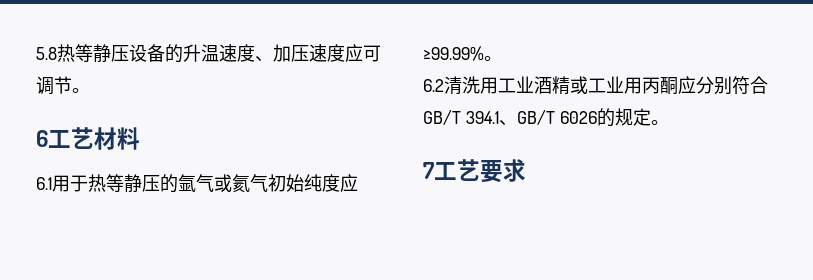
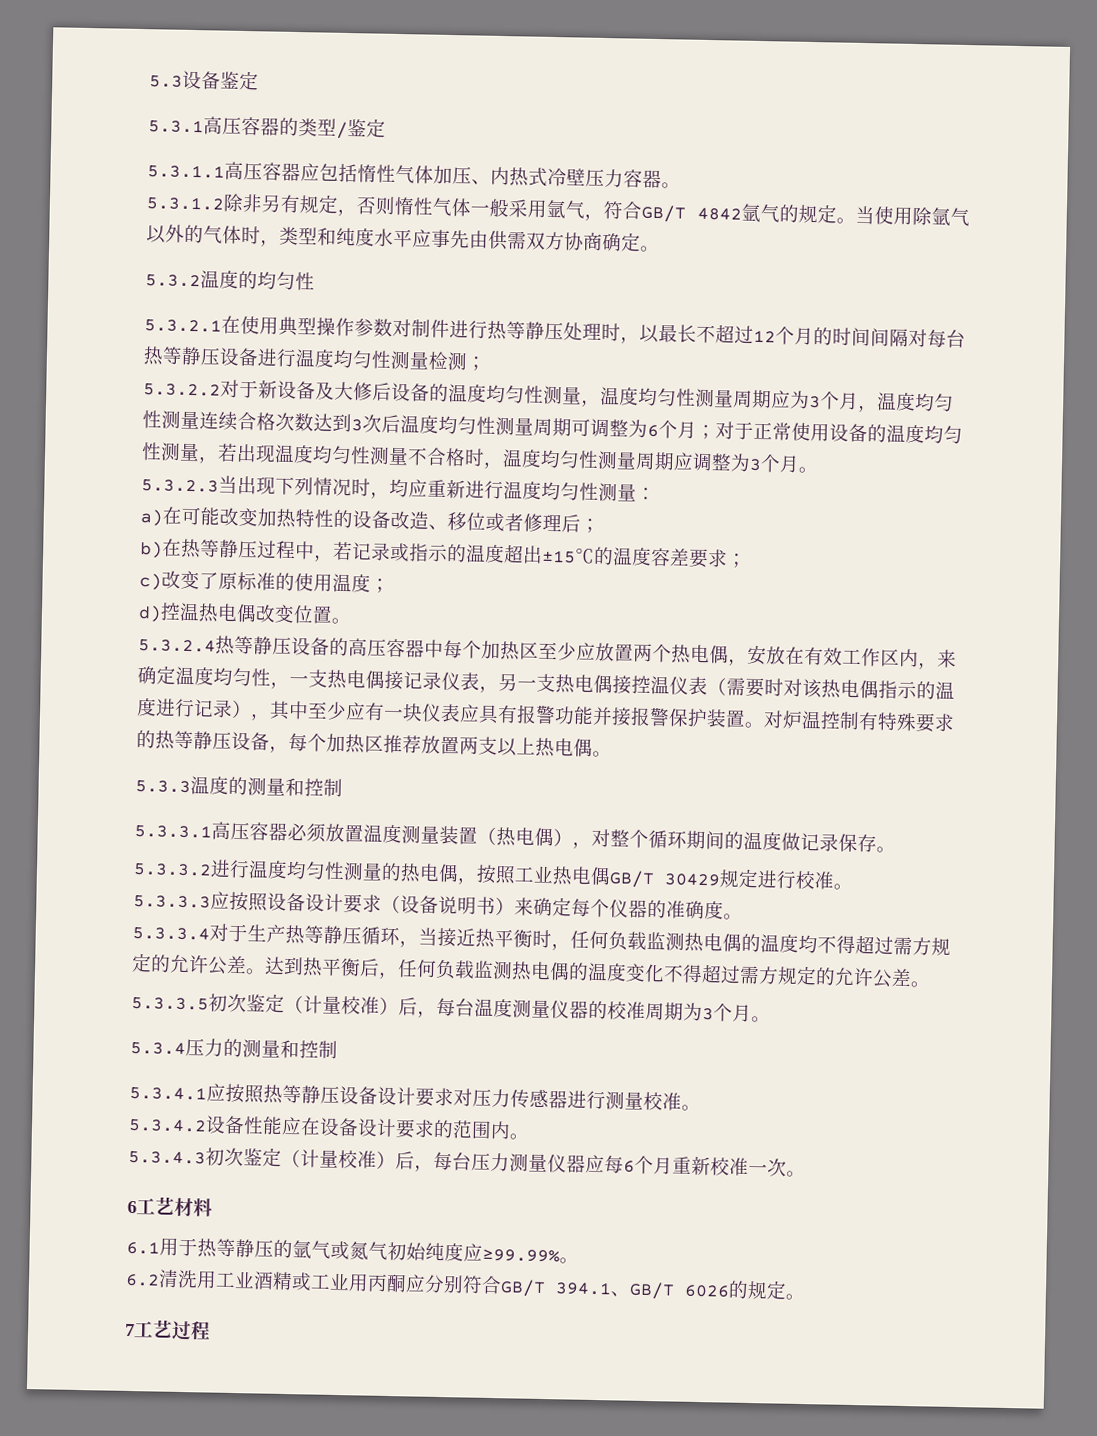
[36,44,381,63] [36,76,72,95] 5.8热等静压设备的升温速度、加压速度应可调节 -> [149,70,259,91] [148,116,386,139] [147,161,681,189] [146,193,970,227] [146,224,660,253] [145,270,315,291] [144,315,966,349] [143,346,486,371] [143,379,954,413] [142,410,963,444] [141,442,818,474] [141,475,656,502] [140,506,600,533] [140,538,747,569] [139,570,390,593] [138,602,351,625] [138,635,957,670] [137,665,955,700] [136,698,955,733] [136,730,612,758] [135,776,343,798] [134,821,896,853] [133,859,853,890] [133,891,743,920] [132,923,951,956] [132,952,930,988] [131,993,771,1023] [130,1038,338,1059] [129,1083,701,1112] [128,1115,529,1140] [128,1147,787,1177] 5.3设备鉴定 // 5.3.1高压容器的类型/鉴定 // 5.3.1.1高压容器应包括惰性气体加压、内热式冷壁压力容器。 // 5.3.1.2除非另有规定，否则惰性气体一般采用氩气，符合GB/T 4842氩气的规定。当使用除氩气以外的气体时，类型和纯度水平应事先由供需双方协商确定。 // 5.3.2温度的均匀性 // 5.3.2.1在使用典型操作参数对制件进行热等静压处理时，以最长不超过12个月的时间间隔对每台热等静压设备进行温度均匀性测量检测； // 5.3.2.2对于新设备及大修后设备的温度均匀性测量，温度均匀性测量周期应为3个月，温度均匀性测量连续合格次数达到3次后温度均匀性测量周期可调整为6个月；对于正常使用设备的温度均匀性测量，若出现温度均匀性测量不合格时，温度均匀性测量周期应调整为3个月。 // 5.3.2.3当出现下列情况时，均应重新进行温度均匀性测量： // a)在可能改变加热特性的设备改造、移位或者修理后； // b)在热等静压过程中，若记录或指示的温度超出±15℃的温度容差要求； // c)改变了原标准的使用温度； // d)控温热电偶改变位置。 // 5.3.2.4热等静压设备的高压容器中每个加热区至少应放置两个热电偶，安放在有效工作区内，来确定温度均匀性，一支热电偶接记录仪表，另一支热电偶接控温仪表（需要时对该热电偶指示的温度进行记录），其中至少应有一块仪表应具有报警功能并接报警保护装置。对炉温控制有特殊要求的热等静压设备，每个加热区推荐放置两支以上热电偶。 // 5.3.3温度的测量和控制 // 5.3.3.1高压容器必须放置温度测量装置（热电偶），对整个循环期间的温度做记录保存。 // 5.3.3.2进行温度均匀性测量的热电偶，按照工业热电偶GB/T 30429规定进行校准。 // 5.3.3.3应按照设备设计要求（设备说明书）来确定每个仪器的准确度。 // 5.3.3.4对于生产热等静压循环，当接近热平衡时，任何负载监测热电偶的温度均不得超过需方规定的允许公差。达到热平衡后，任何负载监测热电偶的温度变化不得超过需方规定的允许公差。 // 5.3.3.5初次鉴定（计量校准）后，每台温度测量仪器的校准周期为3个月。 // 5.3.4压力的测量和控制 // 5.3.4.1应按照热等静压设备设计要求对压力传感器进行测量校准。 // 5.3.4.2设备性能应在设备设计要求的范围内。 // 5.3.4.3初次鉴定（计量校准）后，每台压力测量仪器应每6个月重新校准一次
[232,174,250,193] 氦 -> [349,1241,369,1261] 氮
[480,159,526,183] 要求 -> [171,1320,211,1341] 过程

